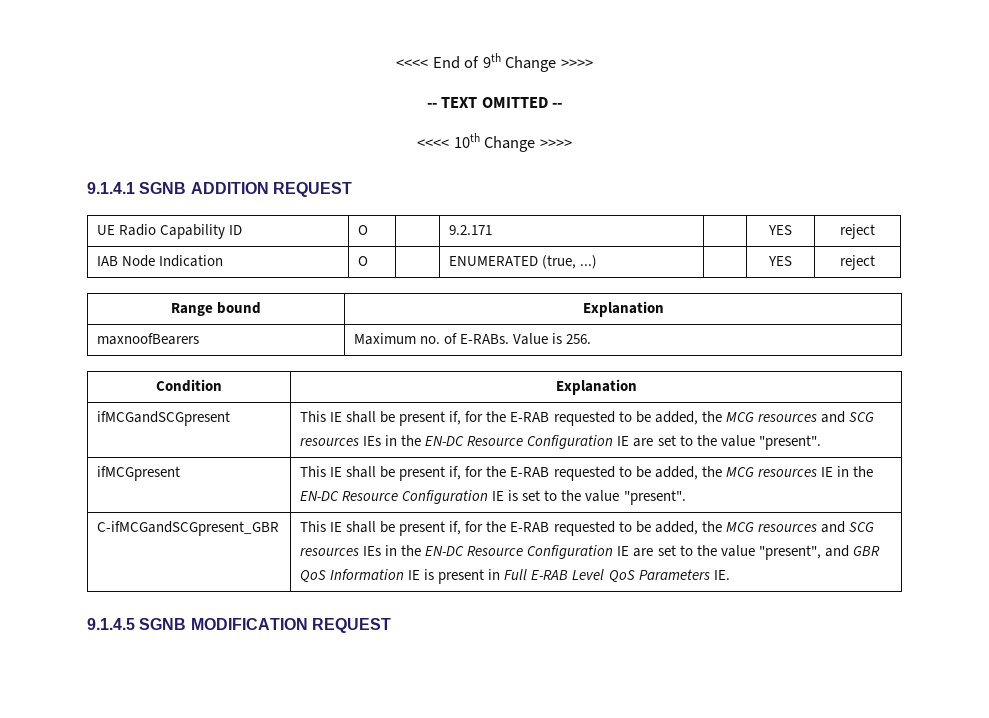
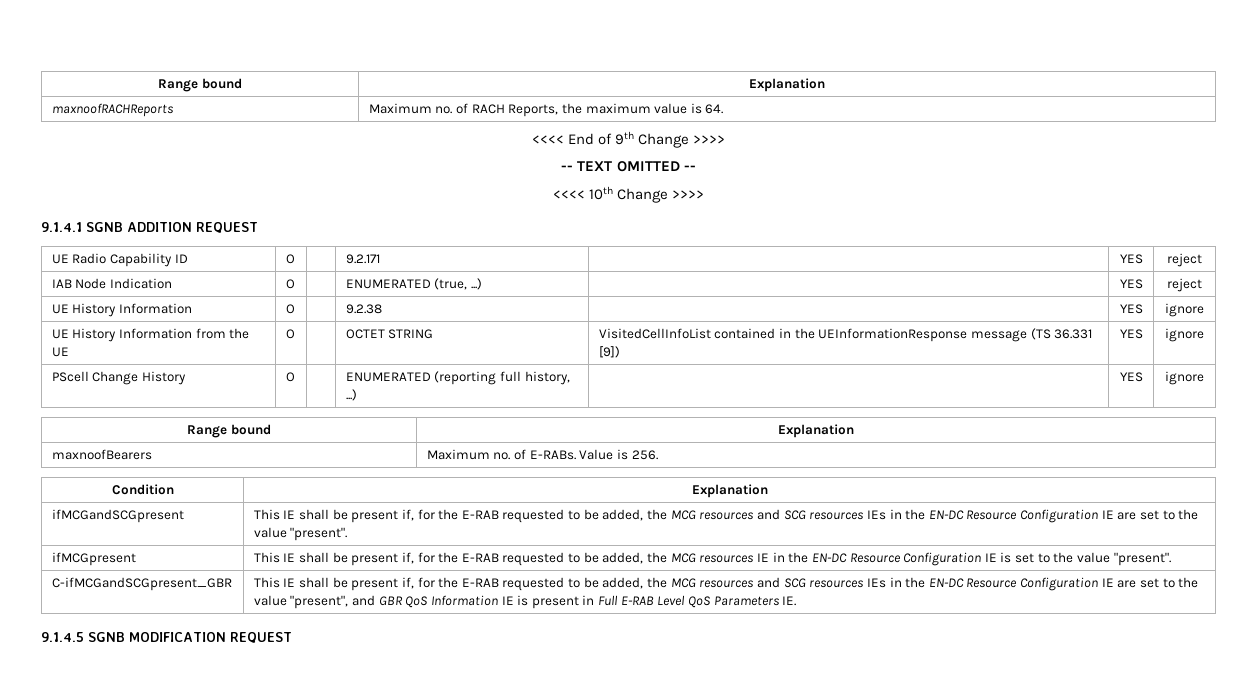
(396, 63) none -> [158,78,242,92] [748,78,825,92] [51,103,173,117] [368,103,724,117] Range bound | Explanation // maxnoofRACHReports | Maximum no. of RACH Reports, the maximum value is 64. //
(875, 262) none -> [51,303,192,317] [285,304,295,314] [345,304,382,314] [1119,304,1143,314] [1165,303,1204,317] [51,328,250,342] [51,347,69,357] [285,329,295,339] [345,329,434,339] [598,328,1093,342] [598,346,620,358] [1119,329,1143,339] [1165,328,1204,342] [51,371,186,385] [285,372,295,382] [345,371,570,385] [345,389,357,401] [1119,372,1143,382] [1165,371,1204,385] // UE History Information | O | | 9.2.38 | | YES | ignore // UE History Information from the UE | O | | OCTET STRING | VisitedCellInfoList contained in the UEInformationResponse message (TS 36.331 [9]) | YES | ignore // PScell Change History | O | | ENUMERATED (reporting full history, ...) | | YES | ignore

